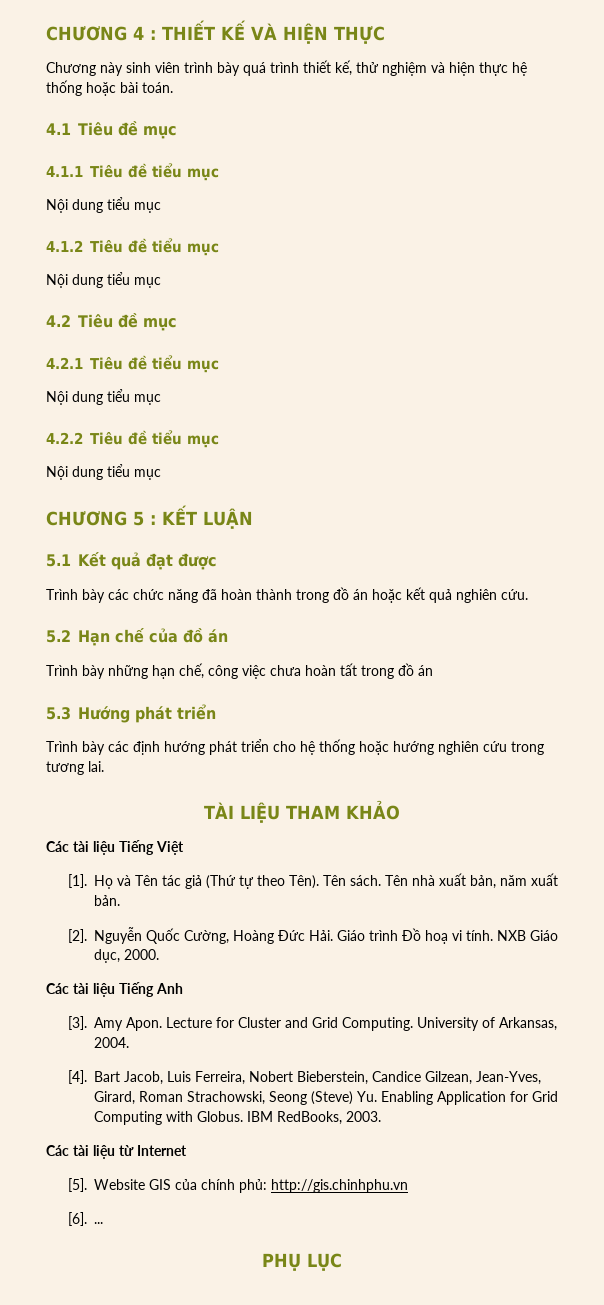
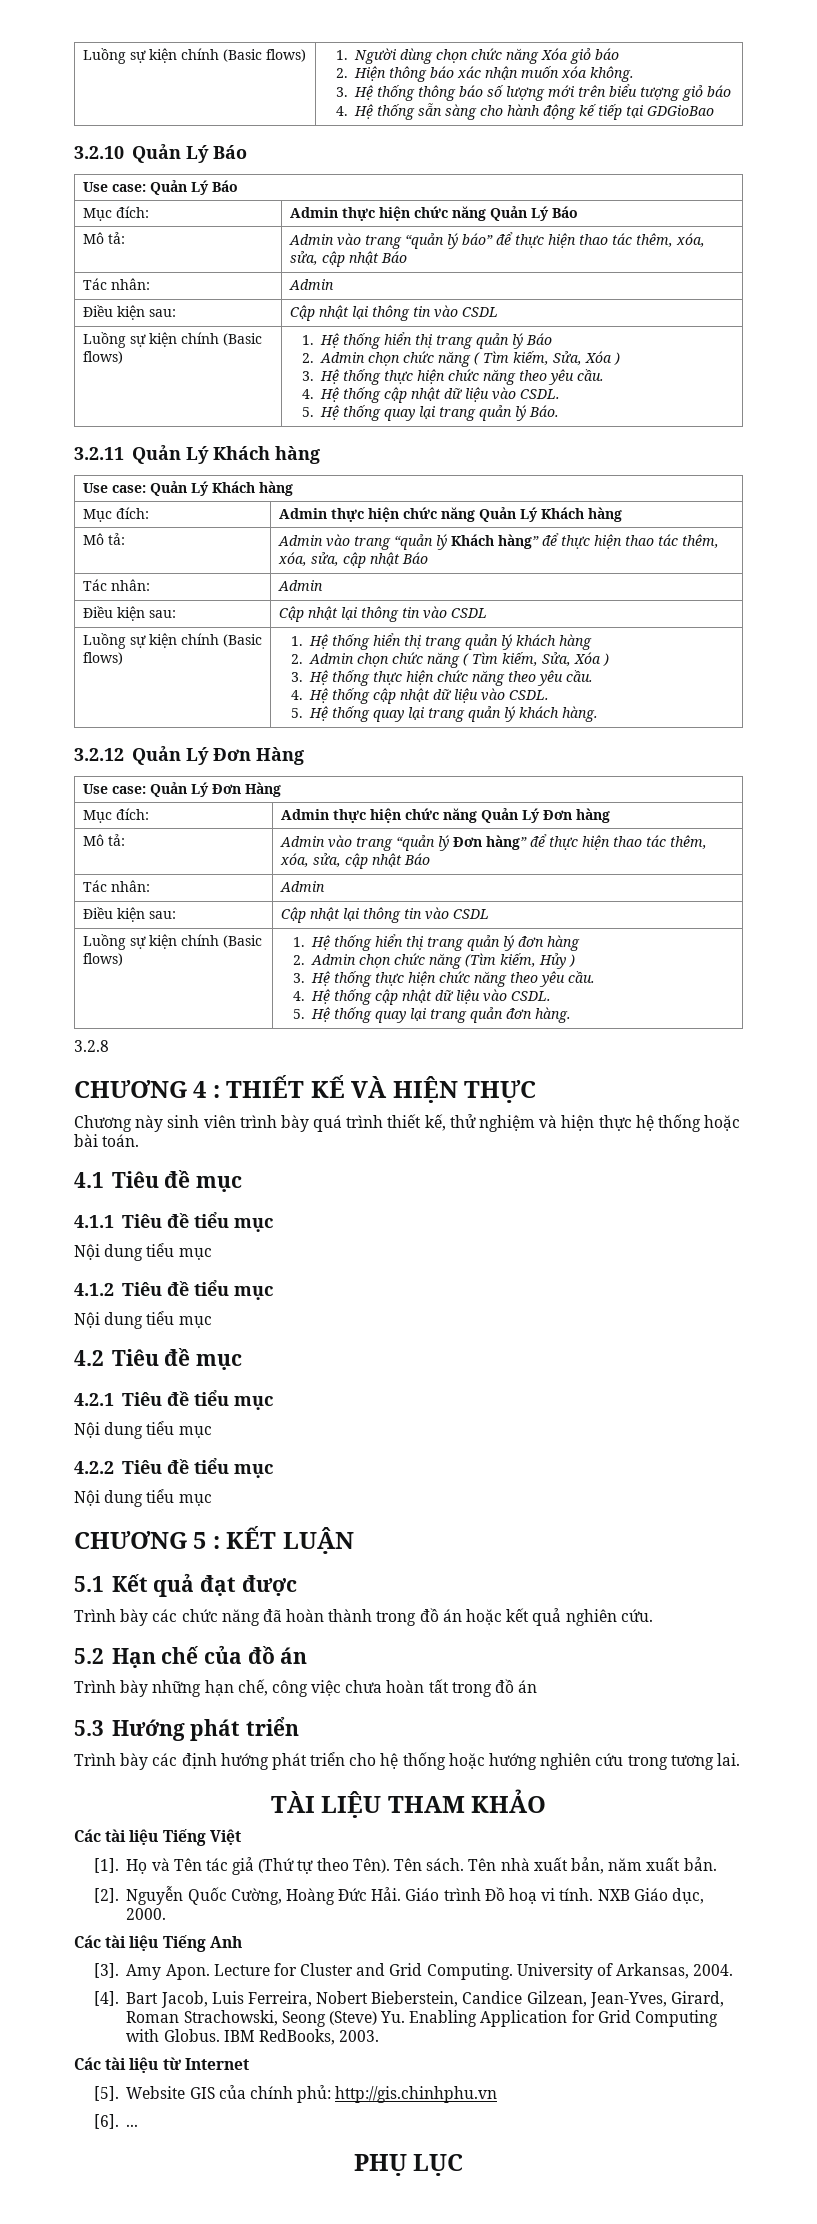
(46, 33) none -> [82,48,306,64] [335,48,619,64] [335,66,634,82] [335,84,731,101] [335,103,714,120] [74,144,247,163] [82,180,238,195] [82,206,149,221] [289,206,578,221] [82,232,125,244] [288,232,705,249] [289,251,407,267] [82,278,150,290] [288,279,334,290] [82,305,176,320] [289,305,498,321] [82,332,262,348] [82,351,123,364] [301,332,552,349] [301,351,620,367] [301,369,604,385] [301,387,560,403] [301,405,559,421] [74,445,320,464] [82,481,293,496] [82,507,149,522] [278,507,622,522] [82,533,125,545] [277,533,719,550] [277,552,428,568] [82,579,150,591] [277,580,323,591] [82,606,176,621] [278,606,487,622] [82,633,262,649] [82,652,123,665] [290,633,592,650] [290,652,609,668] [290,670,593,686] [290,688,549,704] [290,706,598,722] [74,746,304,765] [82,782,281,797] [82,808,149,823] [280,808,610,823] [82,834,125,846] [279,834,707,851] [279,853,430,869] [82,880,150,892] [279,881,325,892] [82,907,176,922] [280,907,489,923] [82,934,262,950] [82,953,123,966] [292,934,580,951] [292,953,575,969] [292,971,595,987] [292,989,551,1005] [292,1007,571,1023] [74,1040,109,1052] Luồng sự kiện chính (Basic flows) | 1. Người dùng chọn chức năng Xóa giỏ báo // 2. Hiện thông báo xác nhận muốn xóa không. // 3. Hệ thống thông báo số lượng mới trên biểu tượng giỏ báo // 4. Hệ thống sẵn sàng cho hành động kế tiếp tại GDGioBao // 3.2.10 Quản Lý Báo // Use case: Quản Lý Báo // Mục đích: | Admin thực hiện chức năng Quản Lý Báo // Mô tả: | Admin vào trang “quản lý báo” để thực hiện thao tác thêm, xóa, sửa, cập nhật Báo // Tác nhân: | Admin // Điều kiện sau: | Cập nhật lại thông tin vào CSDL // Luồng sự kiện chính (Basic flows) | 1. Hệ thống hiển thị trang quản lý Báo // 2. Admin chọn chức năng ( Tìm kiếm, Sửa, Xóa ) // 3. Hệ thống thực hiện chức năng theo yêu cầu. // 4. Hệ thống cập nhật dữ liệu vào CSDL. // 5. Hệ thống quay lại trang quản lý Báo. // 3.2.11 Quản Lý Khách hàng // Use case: Quản Lý Khách hàng // Mục đích: | Admin thực hiện chức năng Quản Lý Khách hàng // Mô tả: | Admin vào trang “quản lý Khách hàng” để thực hiện thao tác thêm, xóa, sửa, cập nhật Báo // Tác nhân: | Admin // Điều kiện sau: | Cập nhật lại thông tin vào CSDL // Luồng sự kiện chính (Basic flows) | 1. Hệ thống hiển thị trang quản lý khách hàng // 2. Admin chọn chức năng ( Tìm kiếm, Sửa, Xóa ) // 3. Hệ thống thực hiện chức năng theo yêu cầu. // 4. Hệ thống cập nhật dữ liệu vào CSDL. // 5. Hệ thống quay lại trang quản lý khách hàng. // 3.2.12 Quản Lý Đơn Hàng // Use case: Quản Lý Đơn Hàng // Mục đích: | Admin thực hiện chức năng Quản Lý Đơn hàng // Mô tả: | Admin vào trang “quản lý Đơn hàng” để thực hiện thao tác thêm, xóa, sửa, cập nhật Báo // Tác nhân: | Admin // Điều kiện sau: | Cập nhật lại thông tin vào CSDL // Luồng sự kiện chính (Basic flows) | 1. Hệ thống hiển thị trang quản lý đơn hàng // 2. Admin chọn chức năng (Tìm kiếm, Hủy ) // 3. Hệ thống thực hiện chức năng theo yêu cầu. // 4. Hệ thống cập nhật dữ liệu vào CSDL. // 5. Hệ thống quay lại trang quản đơn hàng. // 3.2.8 //

